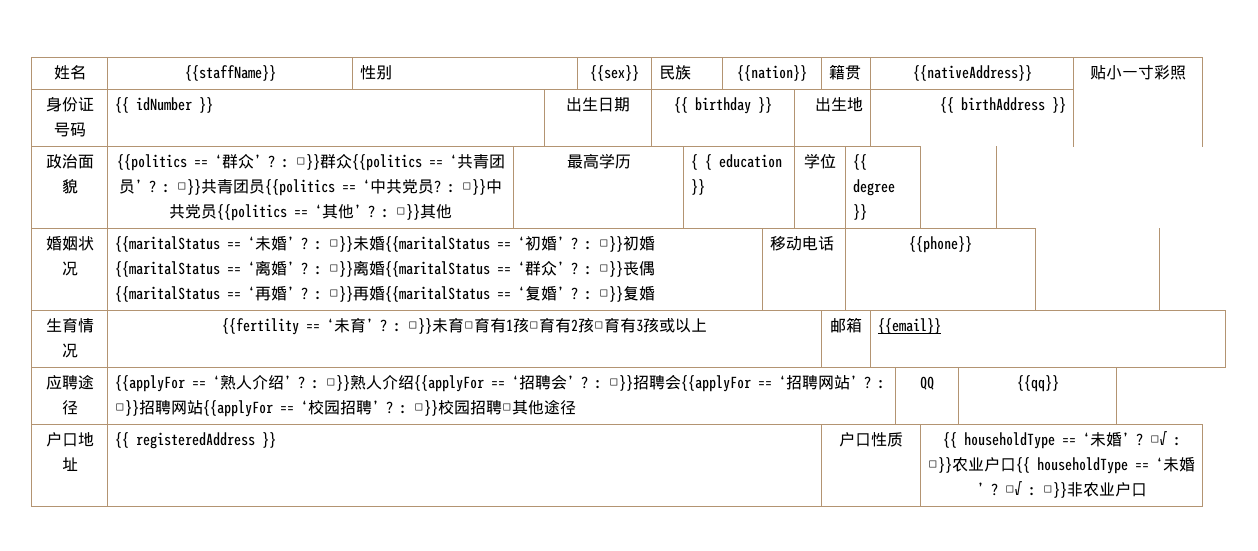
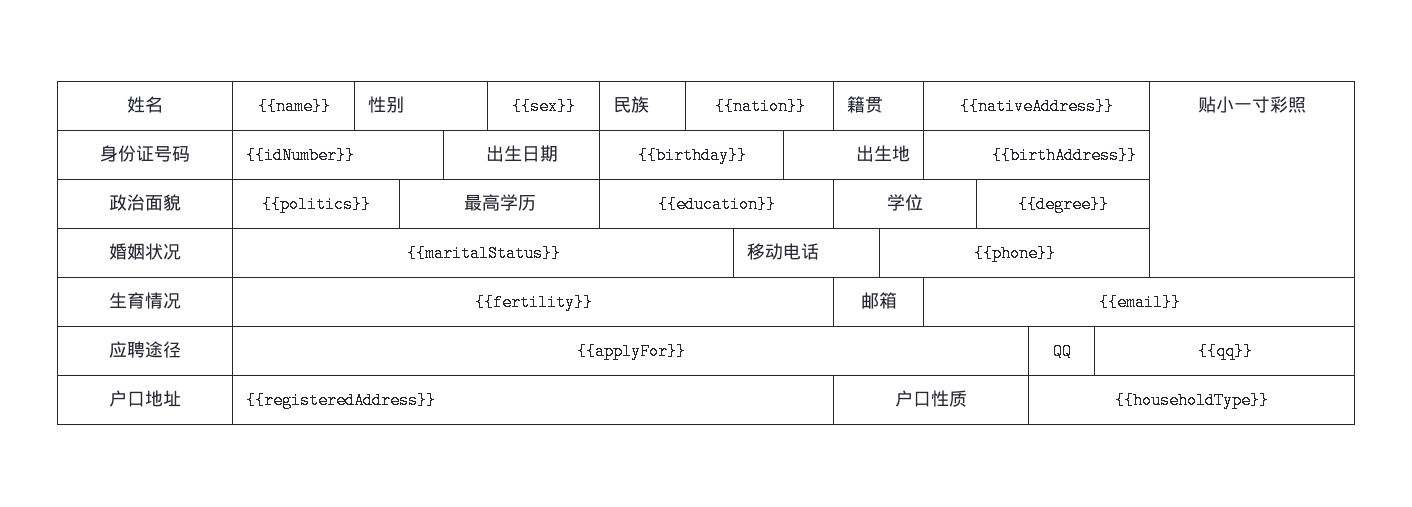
[184,65,276,81] {{staffName}} -> [257,98,331,115] {{name}}
[114,97,213,113] {{ idNumber }} -> [245,147,355,164] {{idNumber}}
[674,97,772,114] {{ birthday }} -> [637,147,747,164] {{birthday}}
[940,97,1067,113] {{ birthAddress }} -> [992,147,1138,164] {{birthAddress}}
[116,154,505,171] [118,179,502,196] [169,204,452,221] [566,153,631,169] [690,154,782,170] [690,179,705,195] [804,153,836,169] [852,154,867,170] [852,179,895,196] [852,204,867,220] [45,236,94,251] [61,261,78,276] [114,236,655,252] [114,260,655,277] [114,286,655,302] {{politics == ‘群众’ ? : □}}群众{{politics == ‘共青团员’ ? : □}}共青团员{{politics == ‘中共党员? : □}}中共党员{{politics == ‘其他’ ? : □}}其他 | 最高学历 | { { education }} | 学位 | {{ degree }} | // 婚姻状况 | {{maritalStatus == ‘未婚’ ? : □}}未婚{{maritalStatus == ‘初婚’ ? : □}}初婚{{maritalStatus == ‘离婚’ ? : □}}离婚{{maritalStatus == ‘群众’ ? : □}}丧偶{{maritalStatus == ‘再婚’ ? : □}}再婚{{maritalStatus == ‘复婚’ ? : □}}复婚 -> [262,196,371,213] [463,194,536,211] [658,196,776,213] [887,194,923,211] [1018,196,1109,213] [109,243,181,260] [406,245,561,262] {{politics}} | 最高学历 | {{education}} | 学位 | {{degree}} | // 婚姻状况 | {{maritalStatus}}
[222,317,707,335] [830,317,862,333] [877,318,941,334] [45,374,94,390] [61,400,78,415] [114,374,885,392] [114,399,576,417] {{fertility == ‘未育’ ? : □}}未育□育有1孩□育有2孩□育有3孩或以上 | 邮箱 | {{email}} // 应聘途径 | {{applyFor == ‘熟人介绍’ ? : □}}熟人介绍{{applyFor == ‘招聘会’ ? : □}}招聘会{{applyFor == ‘招聘网站’ ? : □}}招聘网站{{applyFor == ‘校园招聘’ ? : □}}校园招聘□其他途径 -> [474,294,593,311] [860,292,897,309] [1098,294,1181,311] [109,341,181,358] [576,343,686,360] {{fertility}} | 邮箱 | {{email}} // 应聘途径 | {{applyFor}}
[114,432,276,449] {{ registeredAddress }} -> [245,392,436,409] {{registeredAddress}}
[942,431,1181,449] [928,457,1195,474] [976,481,1147,498] {{ householdType == ‘未婚’ ? □√ : □}}农业户口{{ householdType == ‘未婚’ ? □√ : □}}非农业户口 -> [1115,392,1269,409] {{householdType}}

